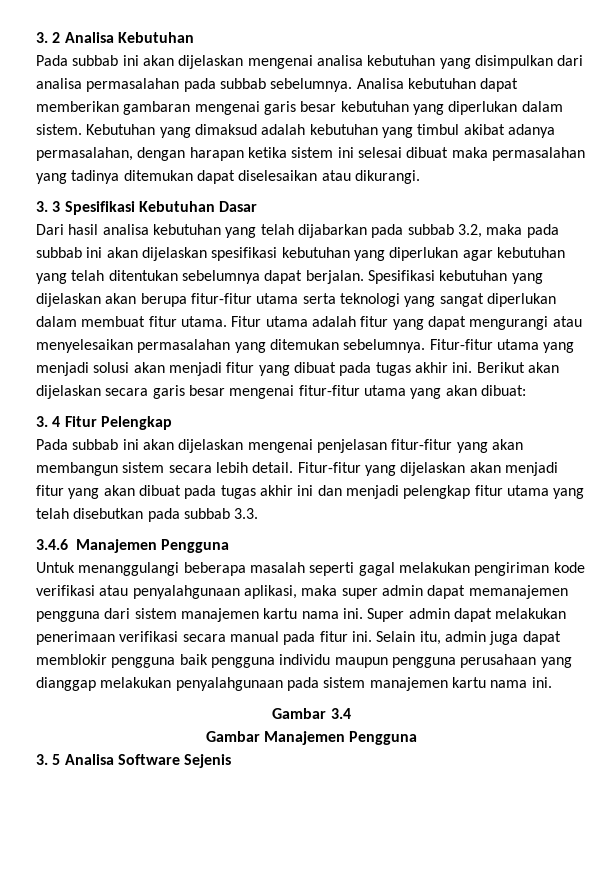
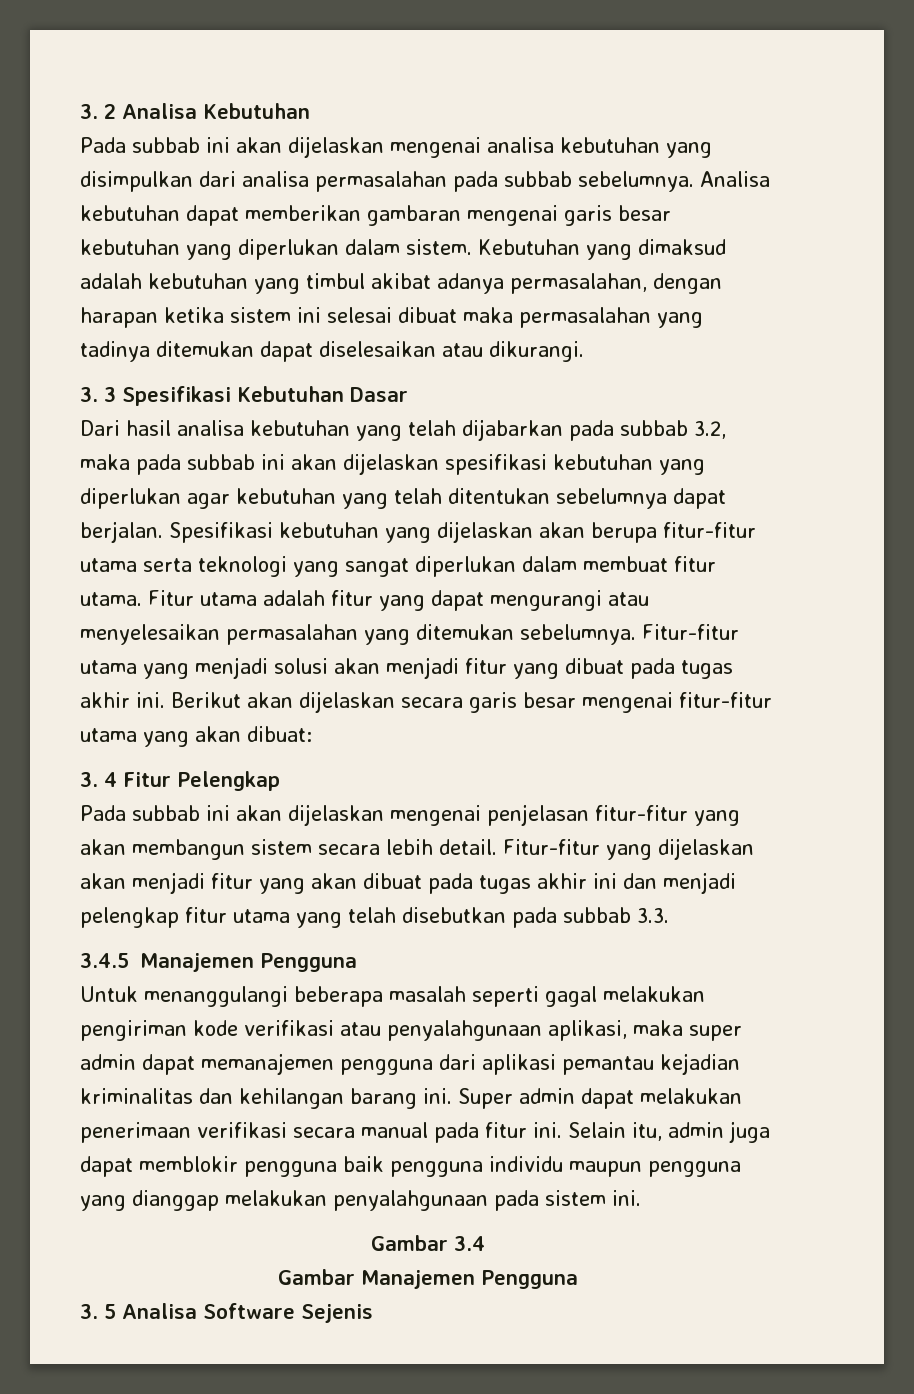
[36,539,68,550] 3.4.6 -> [80,953,129,968] 3.4.5
[134,608,339,622] sistem manajemen kartu nama -> [482,1053,740,1075] [80,1088,417,1109] aplikasi pemantau kejadian kriminalitas dan kehilangan barang
[460,654,537,668] perusahaan -> (741, 1169) none
[369,677,528,691] manajemen kartu nama -> (606, 1198) none

